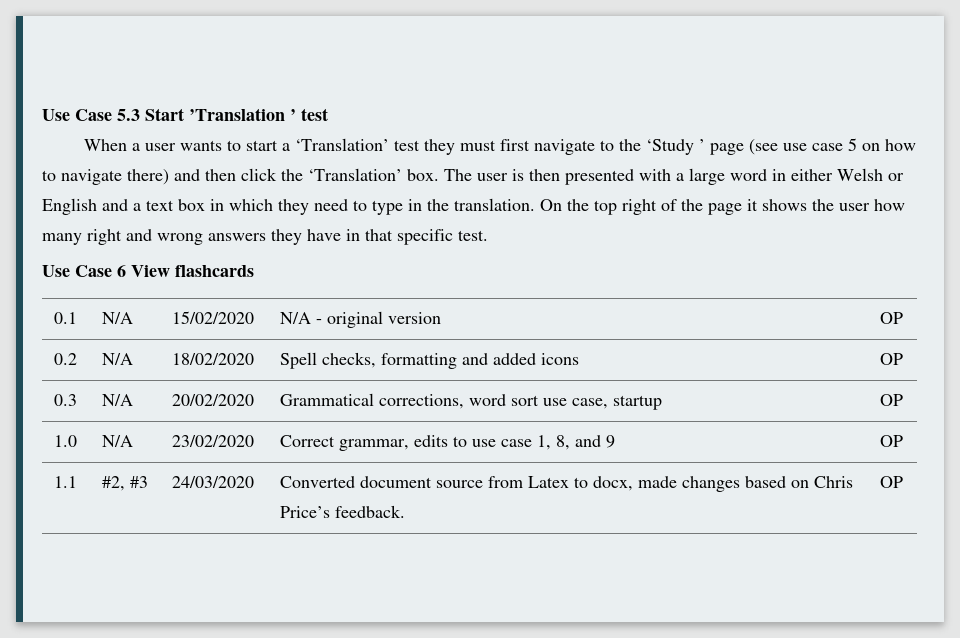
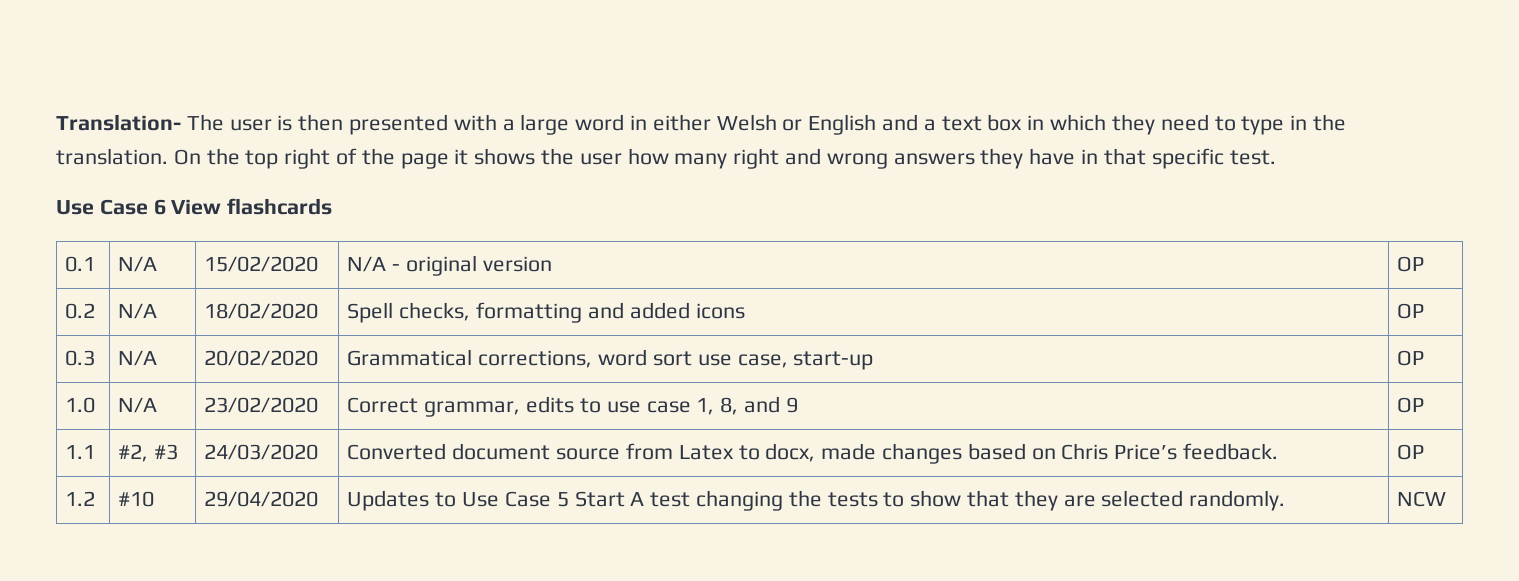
[42,108,328,121] [84,138,917,155] [42,168,439,185] Use Case 5.3 Start ’Translation ’ test // When a user wants to start a ‘Translation’ test they must first navigate to the ‘Study ’ page (see use case 5 on how to navigate there) and then click the ‘Translation’ box. -> [56,114,181,131] Translation-
[613,395,663,410] startup -> [793,351,874,370] start-up
(904, 482) none -> [65,491,96,506] [118,491,155,507] [204,491,319,507] [347,490,1286,511] [1397,491,1447,507] // 1.2 | #10 | 29/04/2020 | Updates to Use Case 5 Start A test changing the tests to show that they are selected randomly. | NCW

